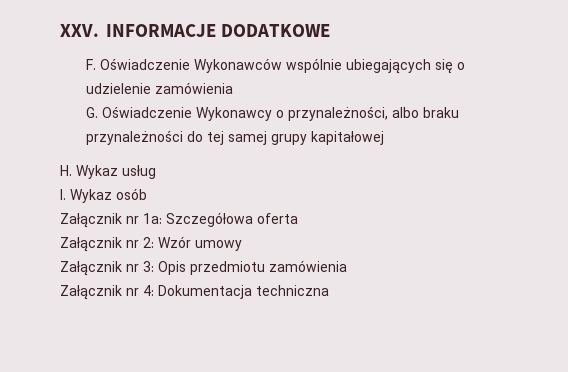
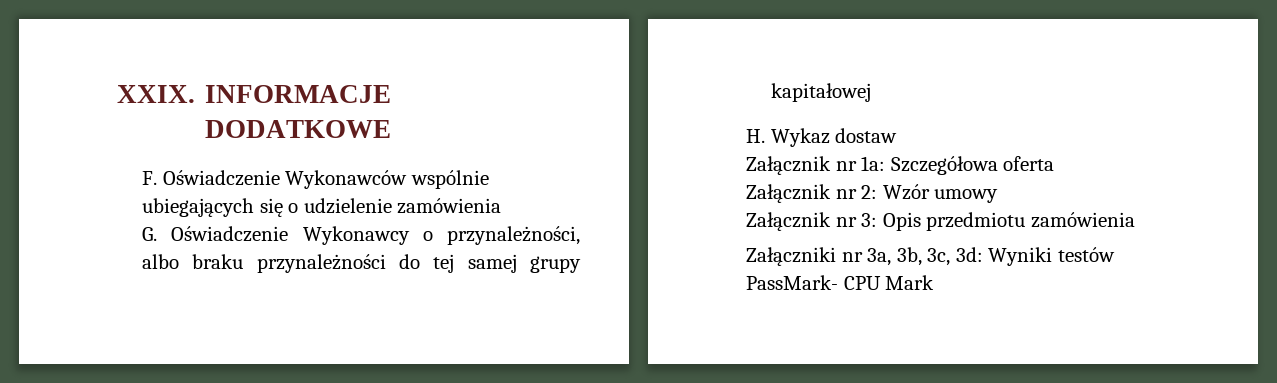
[60,24,99,37] XXV. -> [117,85,195,103] XXIX.
[122,165,156,179] [60,188,147,203] usług // I. Wykaz osób -> [835,128,898,143] dostaw
[60,285,329,300] Załącznik nr 4: Dokumentacja techniczna -> [746,247,1115,266] [746,275,935,290] Załączniki nr 3a, 3b, 3c, 3d: Wyniki testów PassMark- CPU Mark

